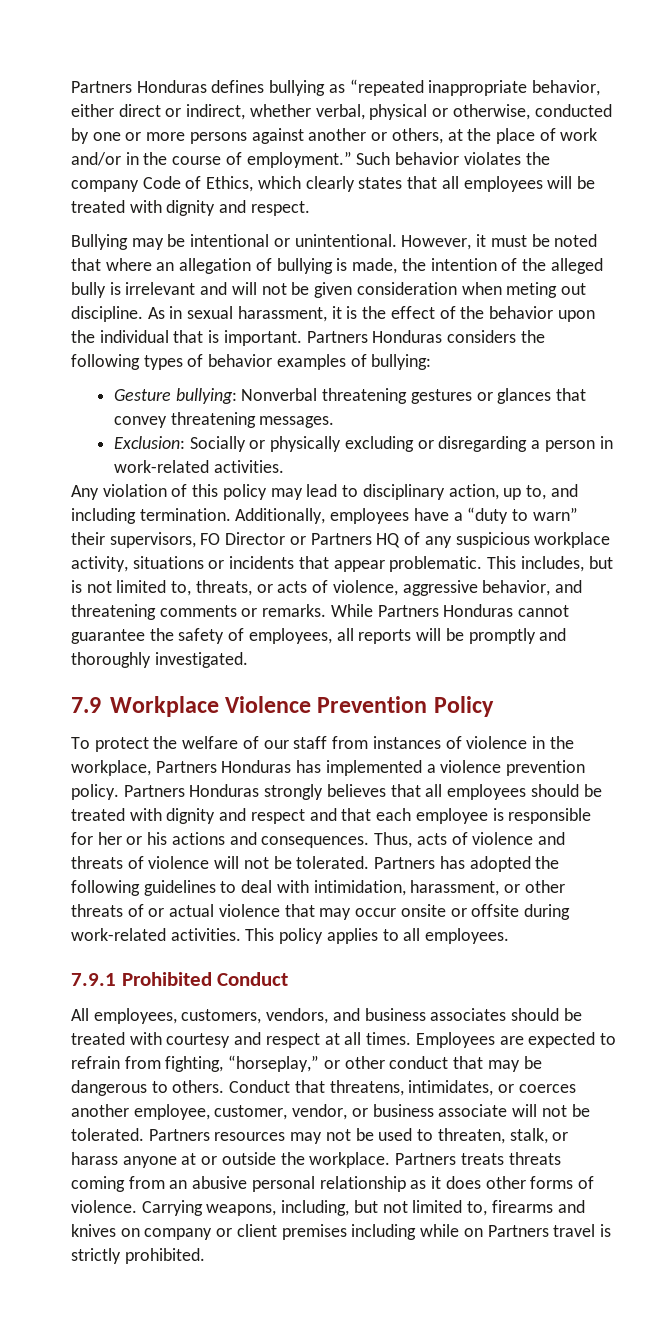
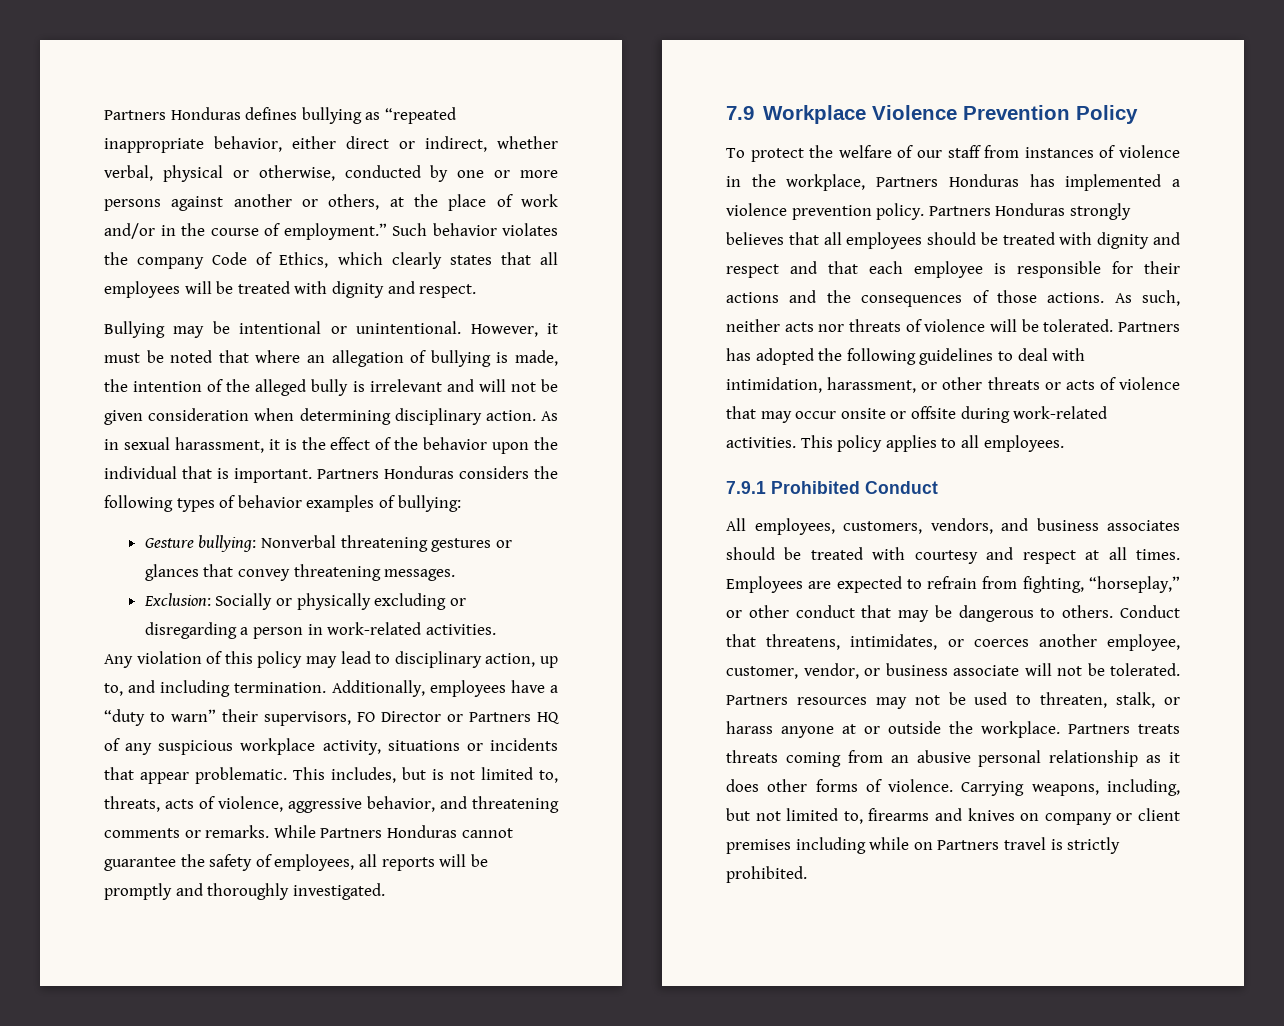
[506,282,586,298] [71,306,143,322] meting out discipline. -> [299,408,536,425] determining disciplinary action.
[256,584,273,593] or -> (160, 804) none
[97,832,565,848] her or his actions and consequences. Thus, acts of violence and -> [1144,261,1180,274] [726,290,1180,307] [726,319,845,332] their actions and the consequences of those actions. As such, neither acts nor
[243,857,269,869] not -> (1017, 325) none
[127,904,215,917] of or actual -> [1044,377,1116,390] or acts of

